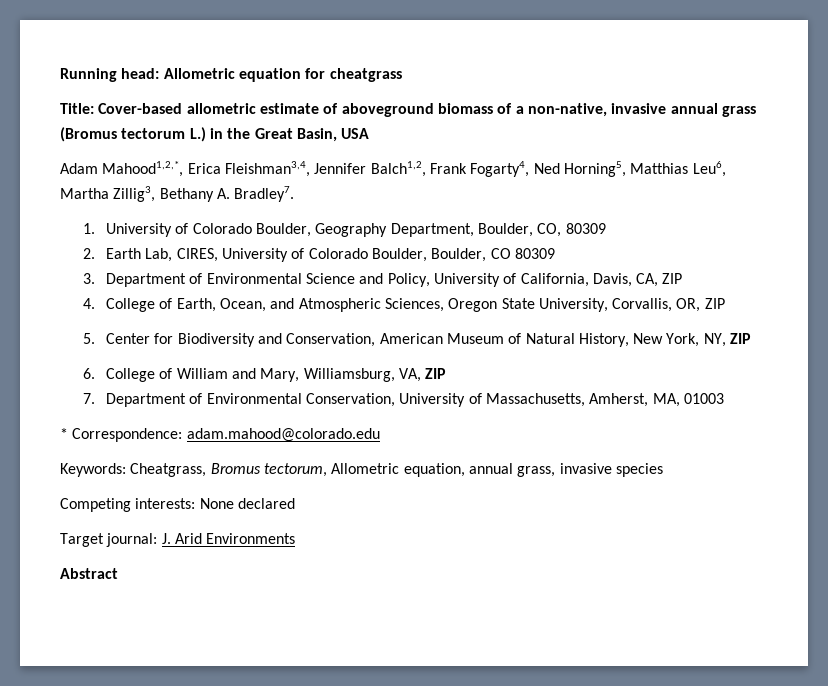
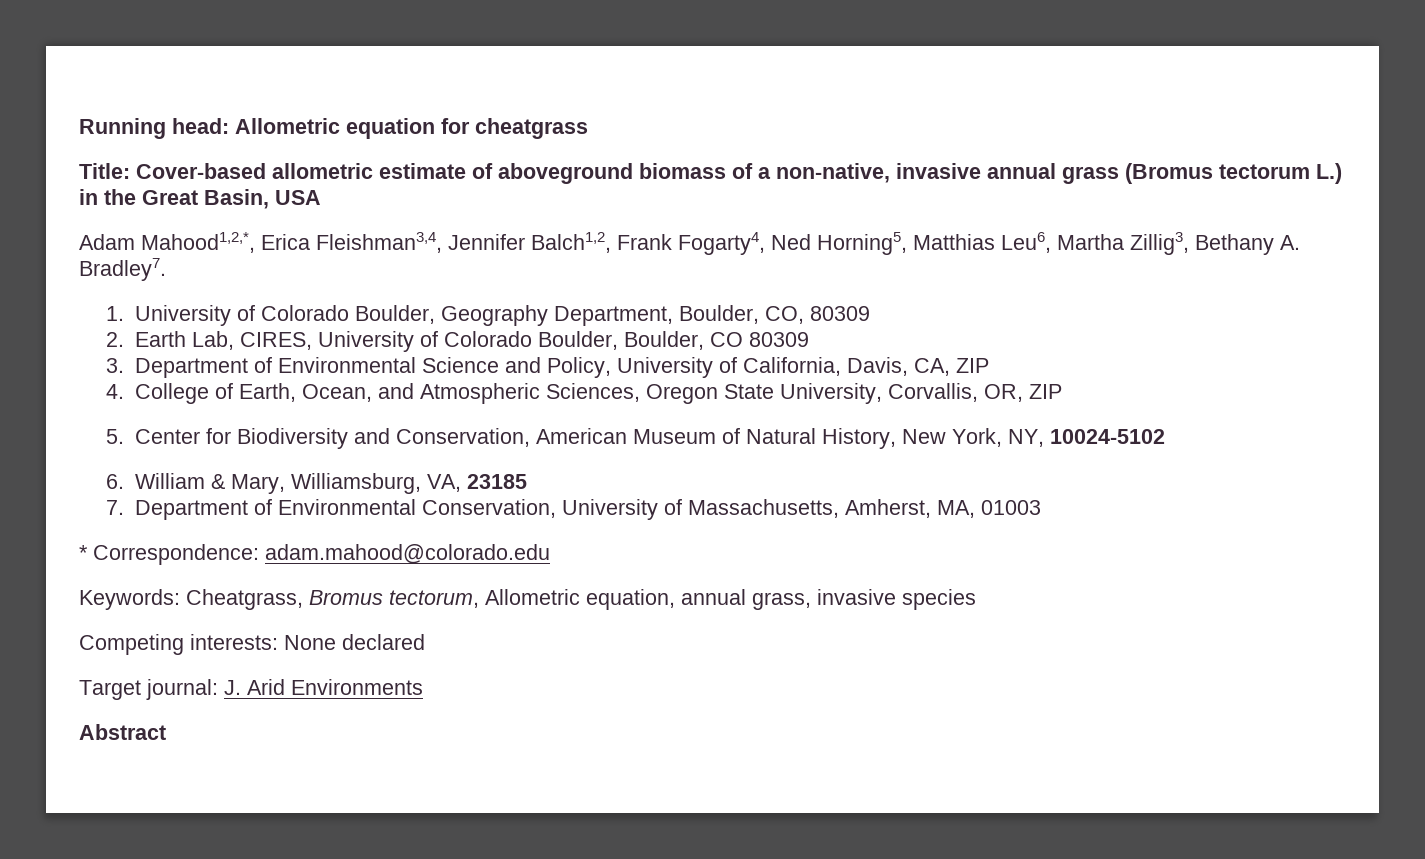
[730,333,752,344] ZIP -> [1049,429,1165,444] 10024-5102
[105,368,256,382] College of William and -> [134,473,225,489] William &
[425,368,447,379] ZIP -> [466,474,527,489] 23185

